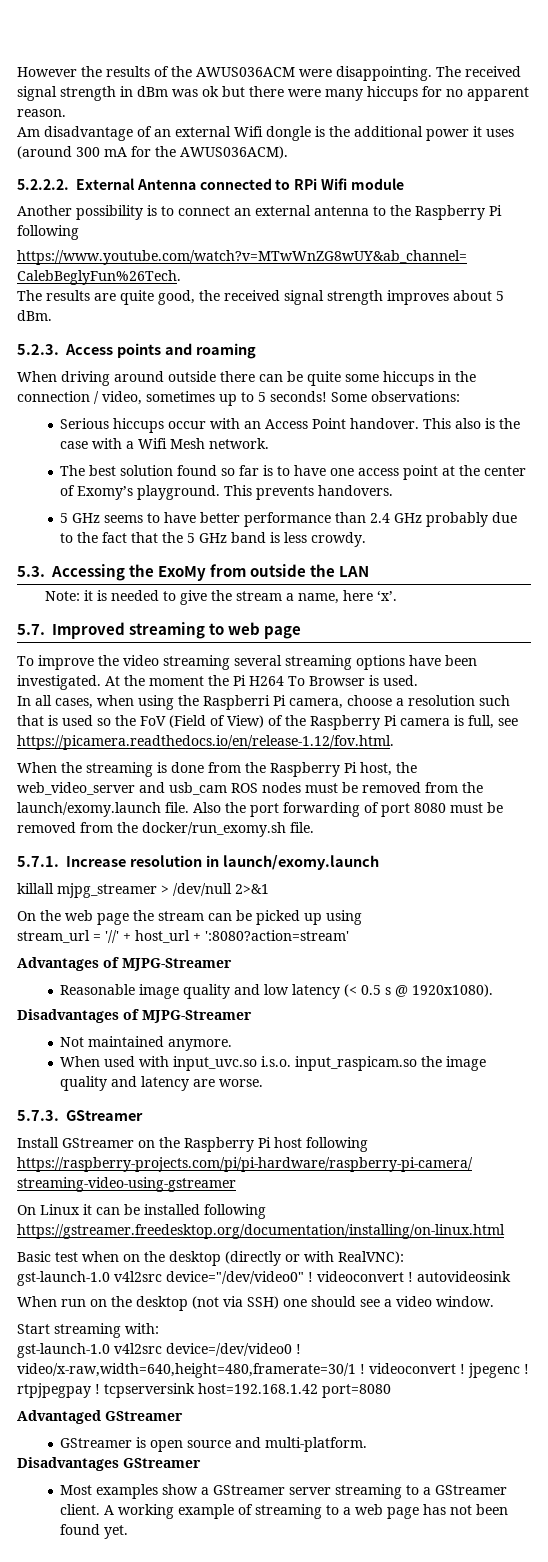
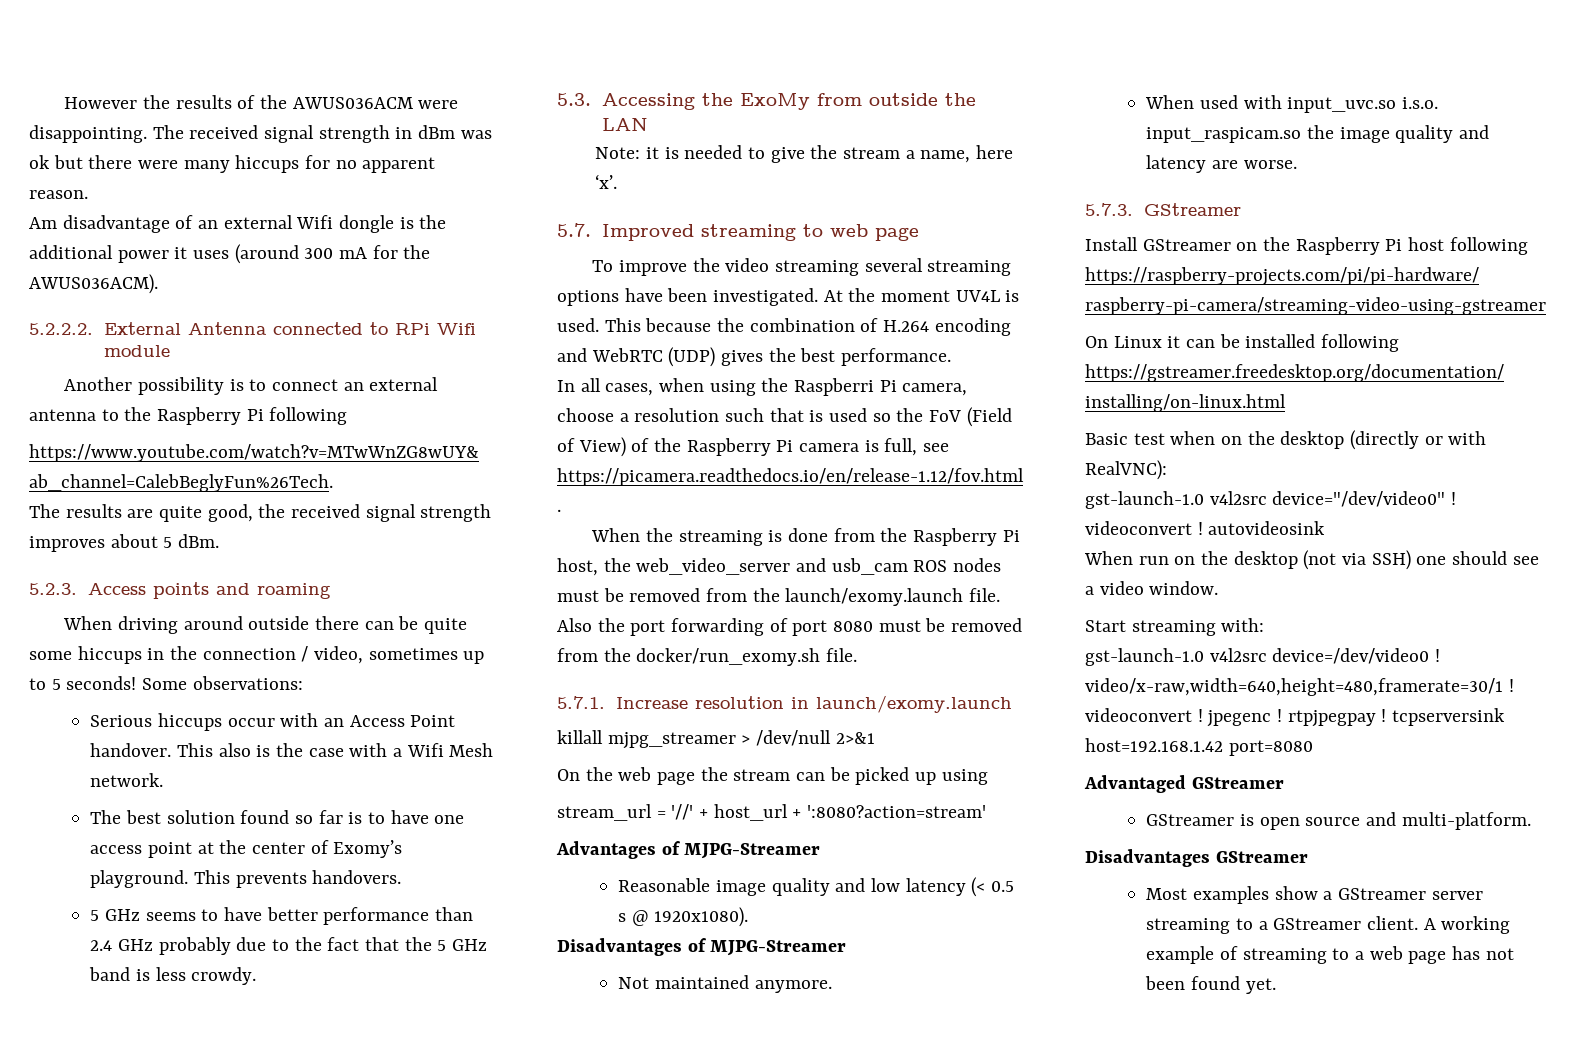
[208,675,418,686] the Pi H264 To Browser is used. -> [955,290,1020,302] [557,318,1011,336] [557,347,952,367] UV4L is used. This because the combination of H.264 encoding and WebRTC (UDP) gives the best performance.

